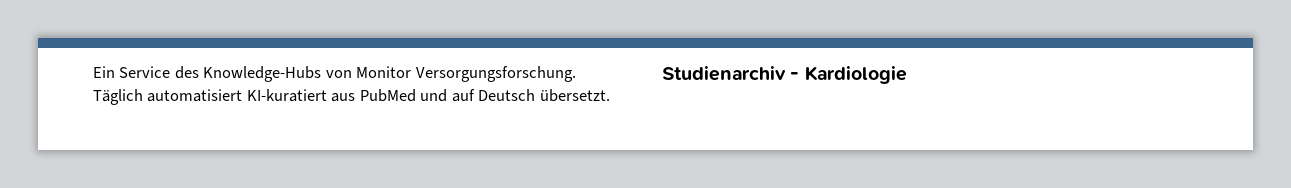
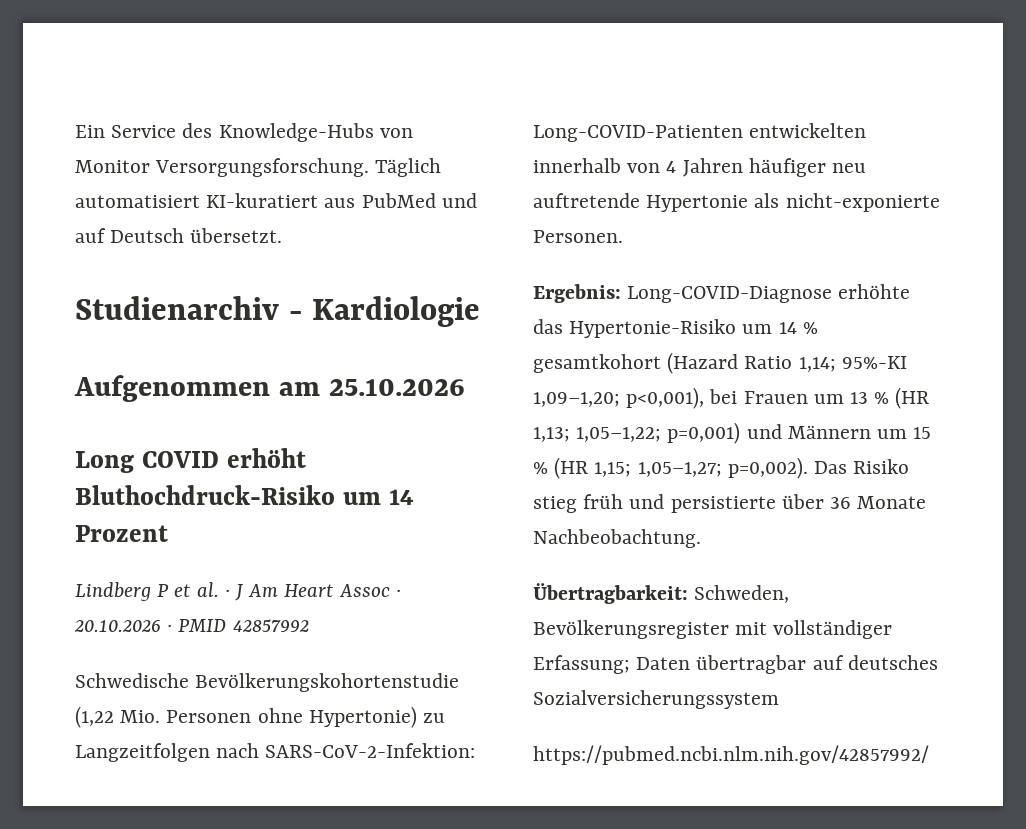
(907, 75) none -> [74,375,465,402] [75,448,306,473] [75,485,413,505] [75,525,168,542] [75,582,401,601] [74,619,309,632] [75,673,460,692] [75,706,446,728] [75,743,476,762] [533,123,867,142] [533,158,867,177] [533,193,940,212] [533,230,623,243] [533,284,911,303] [533,319,818,338] [533,352,907,374] [533,387,930,409] [533,422,932,444] [533,457,910,479] [533,494,927,513] [533,529,701,548] [533,583,790,604] [533,620,893,639] [533,655,938,674] [533,690,779,709] [533,745,929,765] // Aufgenommen am 25.10.2026 // Long COVID erhöht Bluthochdruck-Risiko um 14 Prozent // Lindberg P et al. · J Am Heart Assoc · 20.10.2026 · PMID 42857992 // Schwedische Bevölkerungskohortenstudie (1,22 Mio. Personen ohne Hypertonie) zu Langzeitfolgen nach SARS-CoV-2-Infektion: Long-COVID-Patienten entwickelten innerhalb von 4 Jahren häufiger neu auftretende Hypertonie als nicht-exponierte Personen. // Ergebnis: Long-COVID-Diagnose erhöhte das Hypertonie-Risiko um 14 % gesamtkohort (Hazard Ratio 1,14; 95%-KI 1,09–1,20; p<0,001), bei Frauen um 13 % (HR 1,13; 1,05–1,22; p=0,001) und Männern um 15 % (HR 1,15; 1,05–1,27; p=0,002). Das Risiko stieg früh und persistierte über 36 Monate Nachbeobachtung. // Übertragbarkeit: Schweden, Bevölkerungsregister mit vollständiger Erfassung; Daten übertragbar auf deutsches Sozialversicherungssystem // https://pubmed.ncbi.nlm.nih.gov/42857992/

